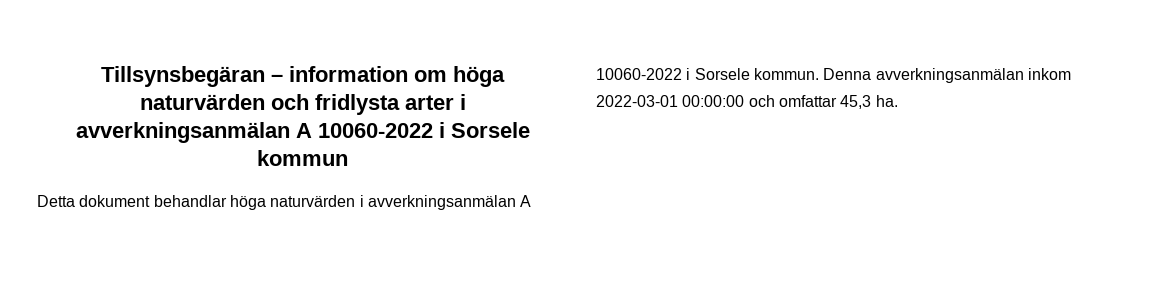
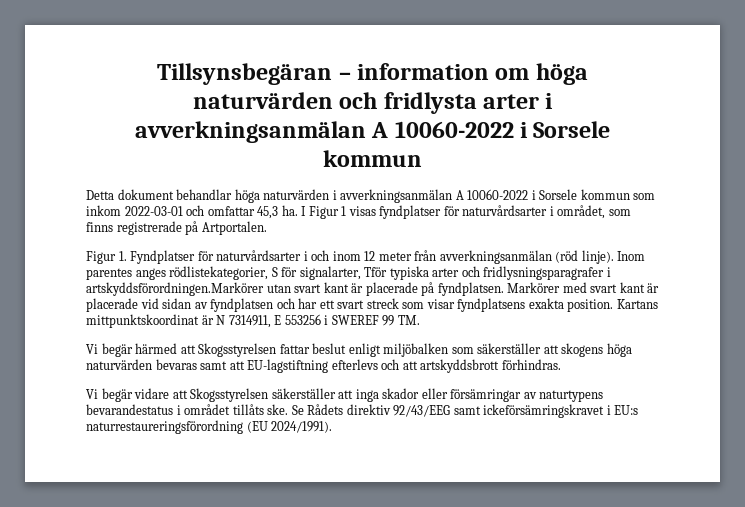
[753,68,1024,83] kommun. Denna avverkningsanmälan -> [580,189,656,200] kommun som
[682,95,745,107] 00:00:00 -> (183, 211) none
(898, 101) none -> [301,205,631,219] [86,221,267,235] [86,250,646,264] [86,266,611,280] [86,282,660,296] [86,298,658,312] [86,314,420,328] [86,343,632,357] [86,359,561,373] [86,388,604,402] [86,404,639,418] [86,420,333,434] I Figur 1 visas fyndplatser för naturvårdsarter i området, som finns registrerade på Artportalen. // Figur 1. Fyndplatser för naturvårdsarter i och inom 12 meter från avverkningsanmälan (röd linje). Inom parentes anges rödlistekategorier, S för signalarter, Tför typiska arter och fridlysningsparagrafer i artskyddsförordningen.Markörer utan svart kant är placerade på fyndplatsen. Markörer med svart kant är placerade vid sidan av fyndplatsen och har ett svart streck som visar fyndplatsens exakta position. Kartans mittpunktskoordinat är N 7314911, E 553256 i SWEREF 99 TM. // Vi begär härmed att Skogsstyrelsen fattar beslut enligt miljöbalken som säkerställer att skogens höga naturvärden bevaras samt att EU-lagstiftning efterlevs och att artskyddsbrott förhindras. // Vi begär vidare att Skogsstyrelsen säkerställer att inga skador eller försämringar av naturtypens bevarandestatus i området tillåts ske. Se Rådets direktiv 92/43/EEG samt ickeförsämringskravet i EU:s naturrestaureringsförordning (EU 2024/1991).

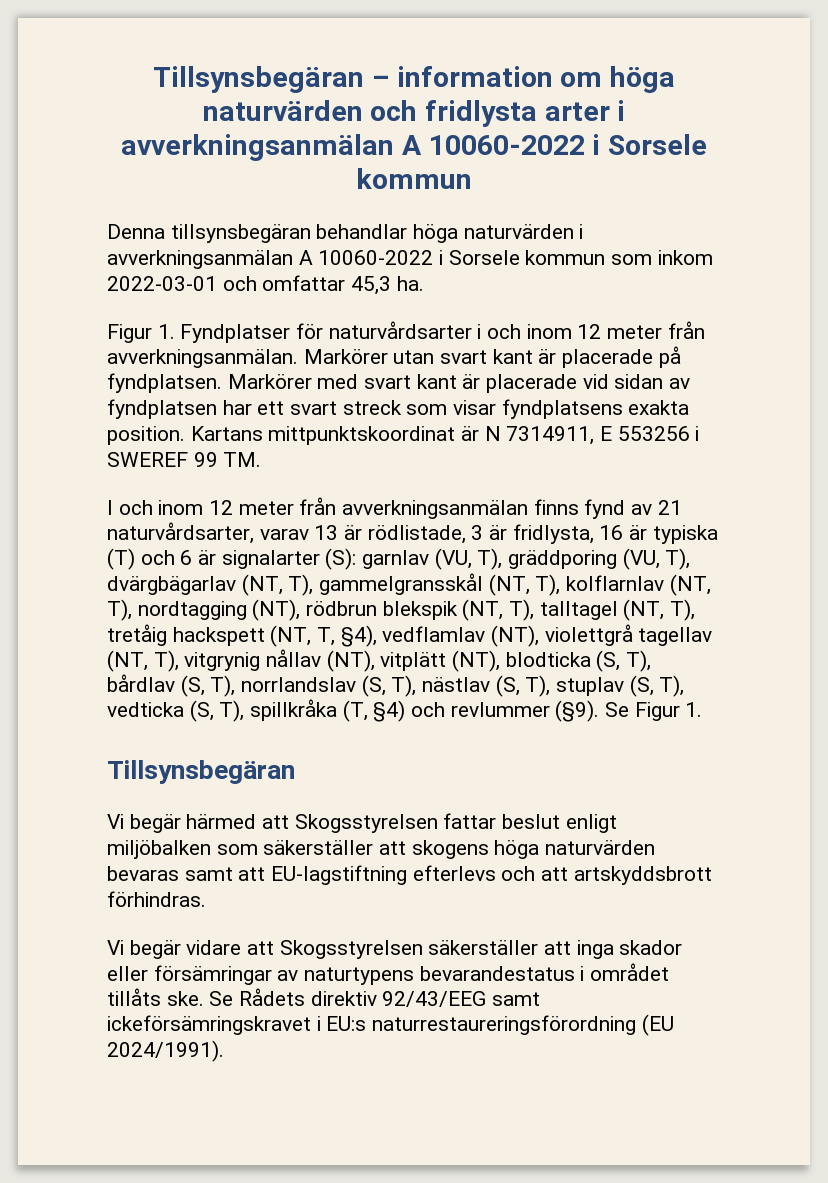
[86,189,174,200] Detta dokument -> [107,224,311,243] Denna tillsynsbegäran
[301,205,631,219] [86,221,267,235] I Figur 1 visas fyndplatser för naturvårdsarter i området, som finns registrerade på Artportalen. -> (424, 283) none
[439,250,646,264] [86,266,611,280] [86,282,264,296] avverkningsanmälan (röd linje). Inom parentes anges rödlistekategorier, S för signalarter, Tför typiska arter och fridlysningsparagrafer i artskyddsförordningen.Markörer -> [107,349,388,368] avverkningsanmälan. Markörer
[276,298,295,309] och -> (217, 409) none
(420, 320) none -> [107,497,682,519] [107,522,718,544] [107,548,691,570] [107,573,711,596] [107,599,696,621] [107,624,713,647] [107,649,652,672] [107,674,685,697] [107,699,703,722] [107,760,295,784] // I och inom 12 meter från avverkningsanmälan finns fynd av 21 naturvårdsarter, varav 13 är rödlistade, 3 är fridlysta, 16 är typiska (T) och 6 är signalarter (S): garnlav (VU, T), gräddporing (VU, T), dvärgbägarlav (NT, T), gammelgransskål (NT, T), kolflarnlav (NT, T), nordtagging (NT), rödbrun blekspik (NT, T), talltagel (NT, T), tretåig hackspett (NT, T, §4), vedflamlav (NT), violettgrå tagellav (NT, T), vitgrynig nållav (NT), vitplätt (NT), blodticka (S, T), bårdlav (S, T), norrlandslav (S, T), nästlav (S, T), stuplav (S, T), vedticka (S, T), spillkråka (T, §4) och revlummer (§9). Se Figur 1. // Tillsynsbegäran

